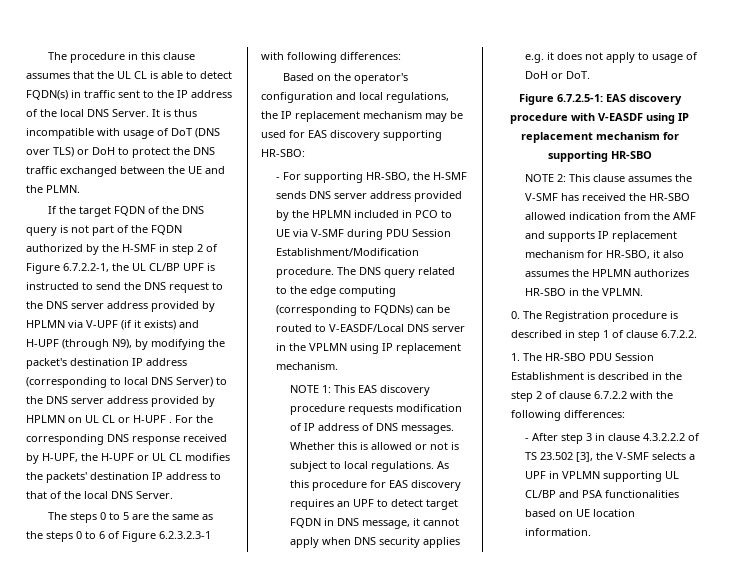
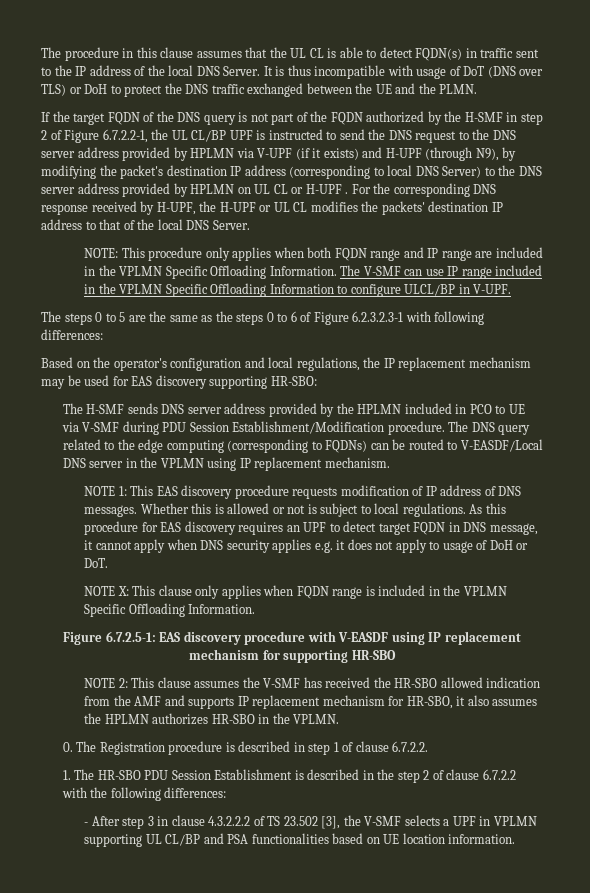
(173, 495) none -> [84,247,543,261] [84,265,543,279] [84,283,512,297] // NOTE: This procedure only applies when both FQDN range and IP range are included in the VPLMN Specific Offloading Information. The V-SMF can use IP range included in the VPLMN Specific Offloading Information to configure ULCL/BP in V-UPF.
[275,172,430,183] - For supporting HR-SBO, the -> [62,403,83,414] The
(591, 75) none -> [84,585,507,599] [84,603,256,617] // NOTE X: This clause only applies when FQDN range is included in the VPLMN Specific Offloading Information.

